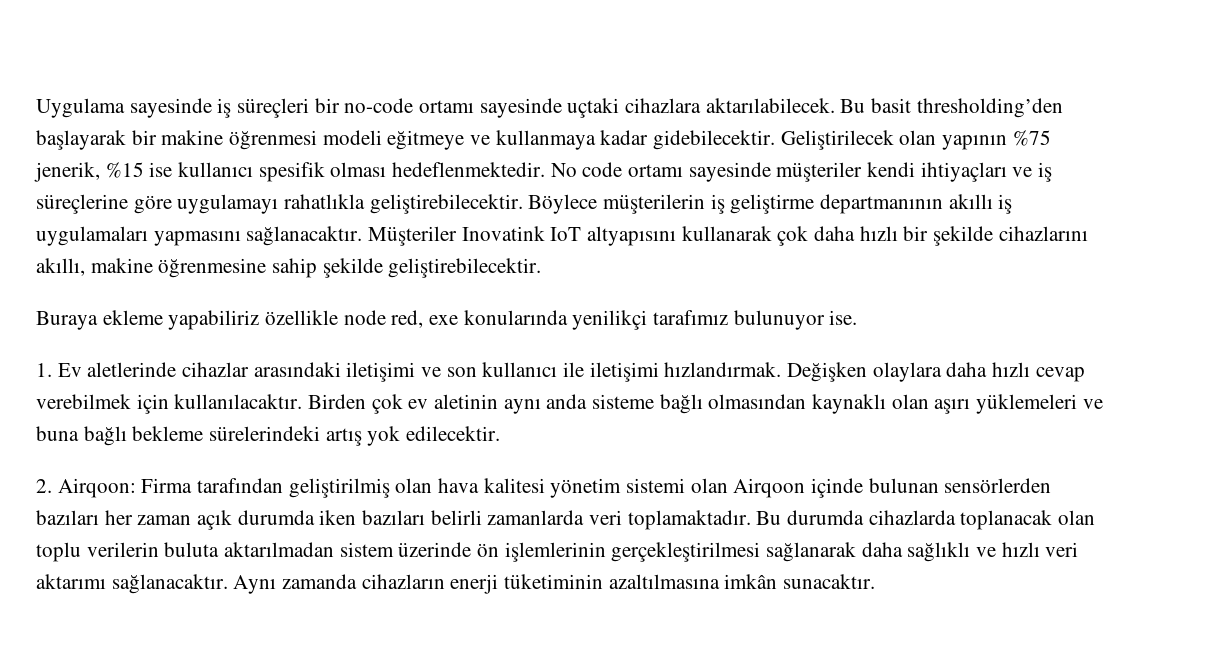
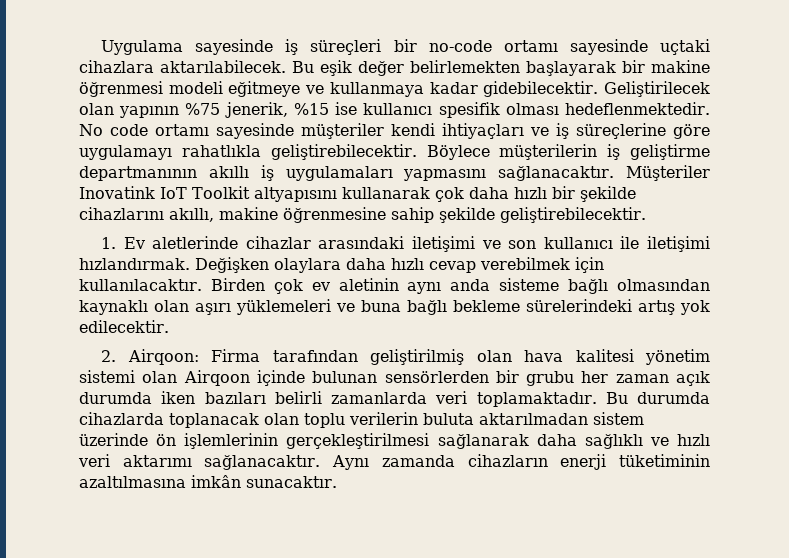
[871,98,1063,118] basit thresholding’den -> [320,60,520,76] eşik değer belirlemekten
(582, 234) none -> [192,186,250,199] Toolkit
[36,310,858,330] // Buraya ekleme yapabiliriz özellikle node red, exe konularında yenilikçi tarafımız bulunuyor ise. -> (646, 215) none
[36,510,99,525] bazıları -> [495,370,575,386] bir grubu

